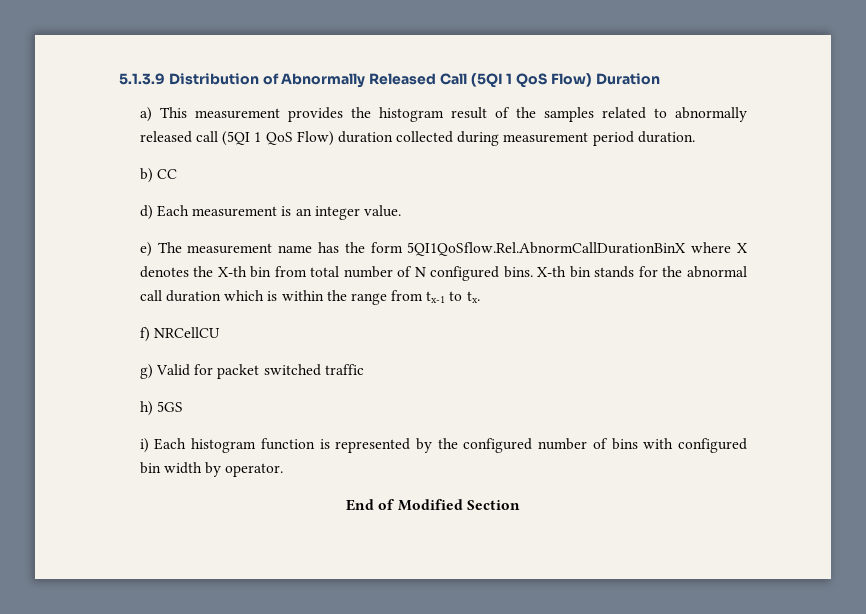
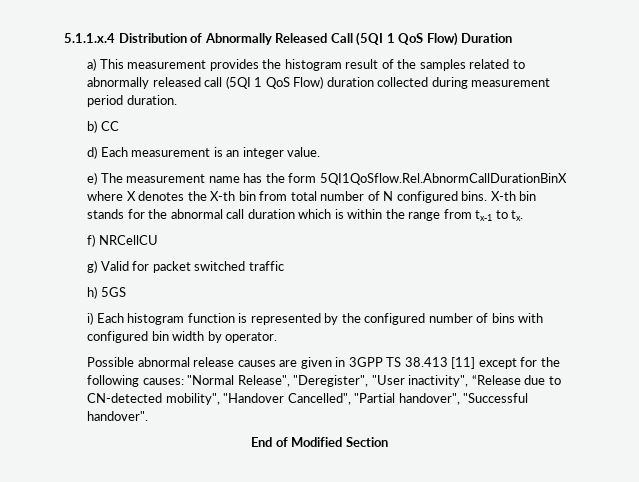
[119,73,165,85] 5.1.3.9 -> [64,33,115,43] 5.1.1.x.4
(284, 470) none -> [87,357,560,369] [87,375,561,387] [87,393,529,405] [87,411,149,421] // Possible abnormal release causes are given in 3GPP TS 38.413 [11] except for the following causes: "Normal Release", "Deregister", "User inactivity", “Release due to CN-detected mobility", "Handover Cancelled", "Partial handover", "Successful handover".

